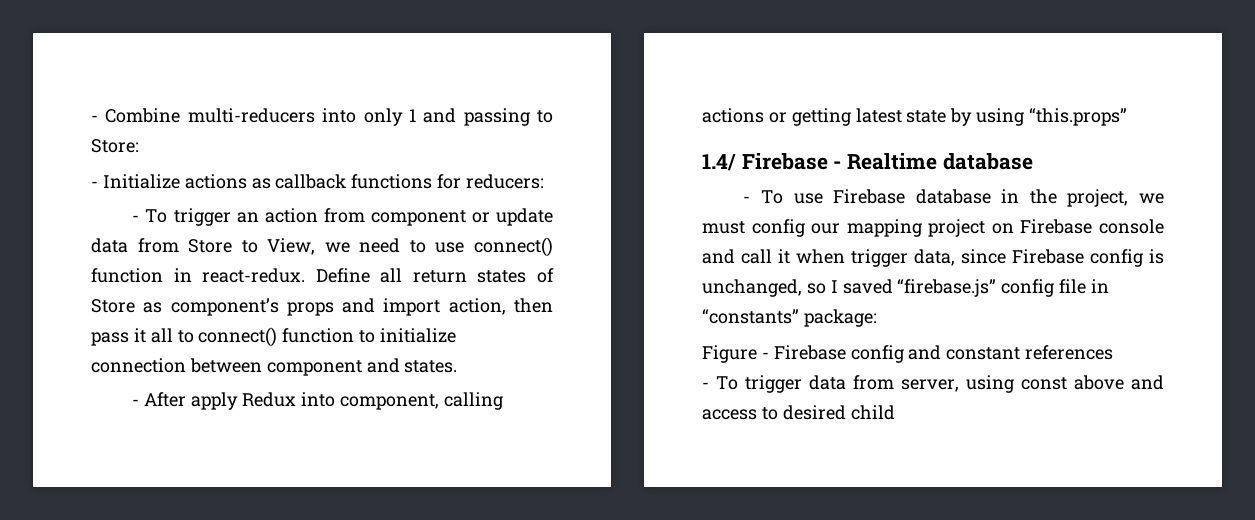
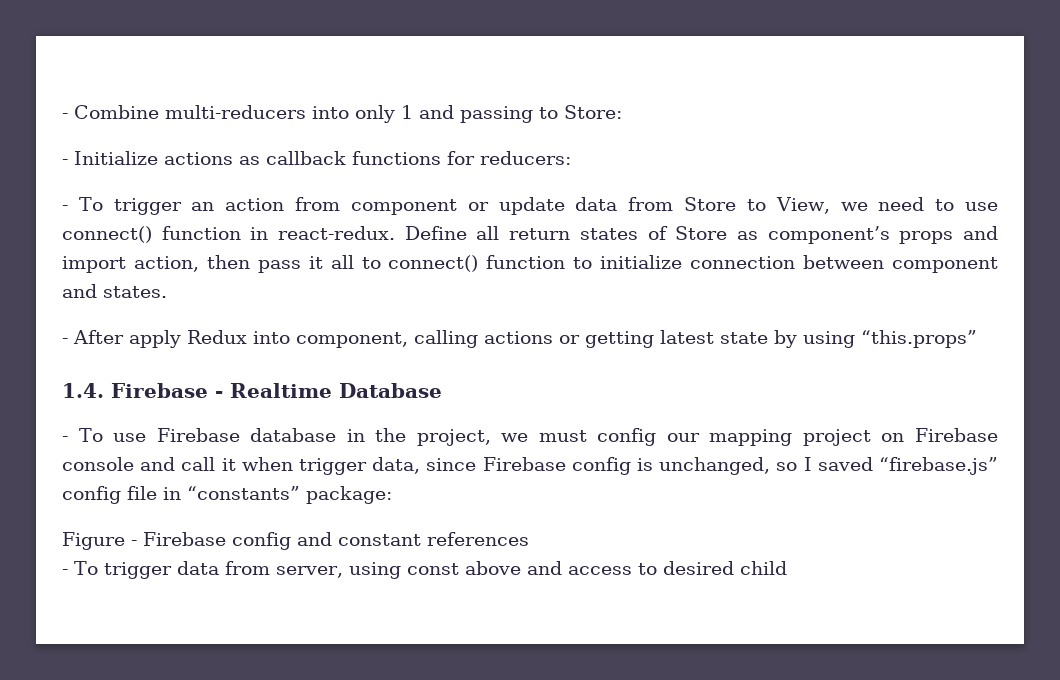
[702,154,736,171] 1.4/ -> [62,383,104,398] 1.4.
[942,153,1033,170] database -> [339,383,442,398] Database

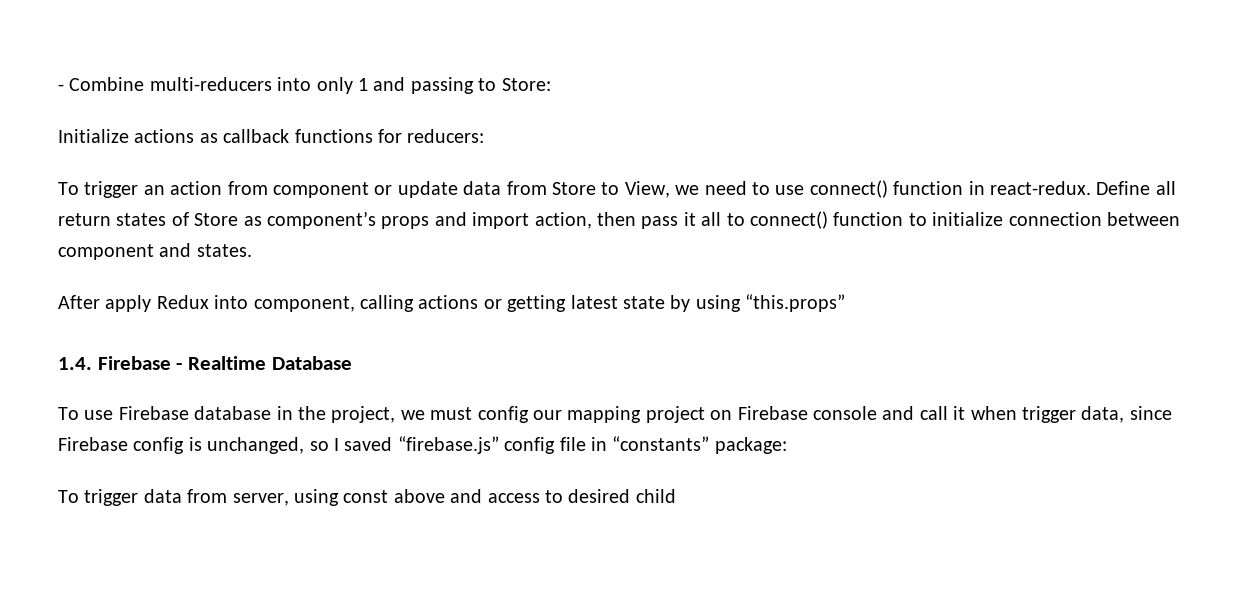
[62,159,68,165] - -> (551, 84) none
[62,205,68,211] - -> (485, 136) none
[62,338,68,344] - -> (252, 250) none
[62,436,68,442] - -> (352, 363) none
[62,532,529,550] [62,569,68,575] Figure - Firebase config and constant references // - -> (787, 445) none

